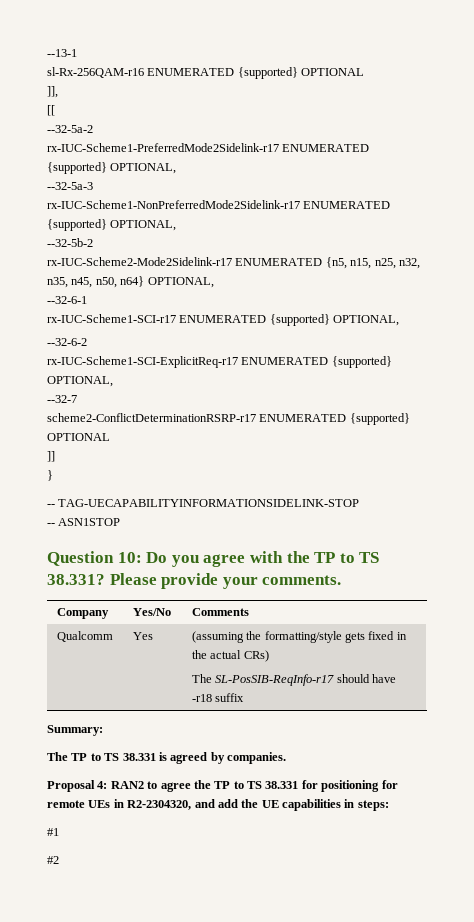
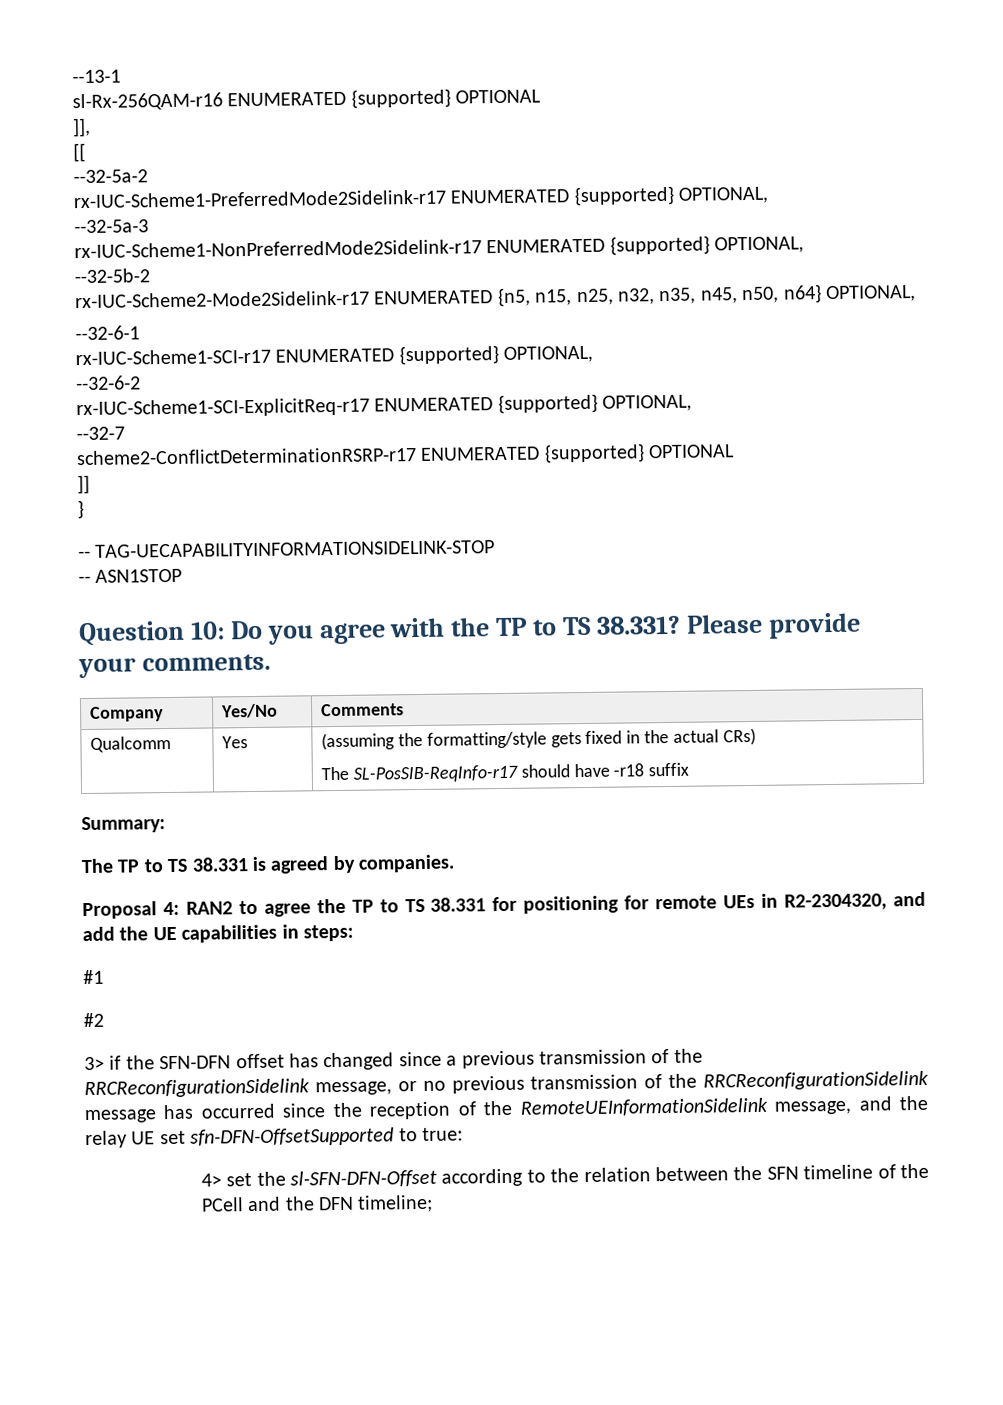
(59, 860) none -> [84,1048,703,1071] [84,1070,929,1099] [84,1095,929,1124] [85,1127,463,1149] [200,1163,929,1188] [200,1194,434,1213] // 3> if the SFN-DFN offset has changed since a previous transmission of the RRCReconfigurationSidelink message, or no previous transmission of the RRCReconfigurationSidelink message has occurred since the reception of the RemoteUEInformationSidelink message, and the relay UE set sfn-DFN-OffsetSupported to true: // 4> set the sl-SFN-DFN-Offset according to the relation between the SFN timeline of the PCell and the DFN timeline;

